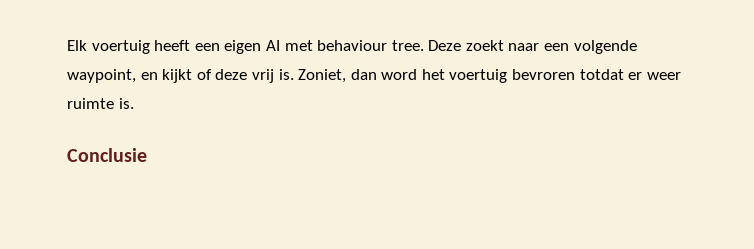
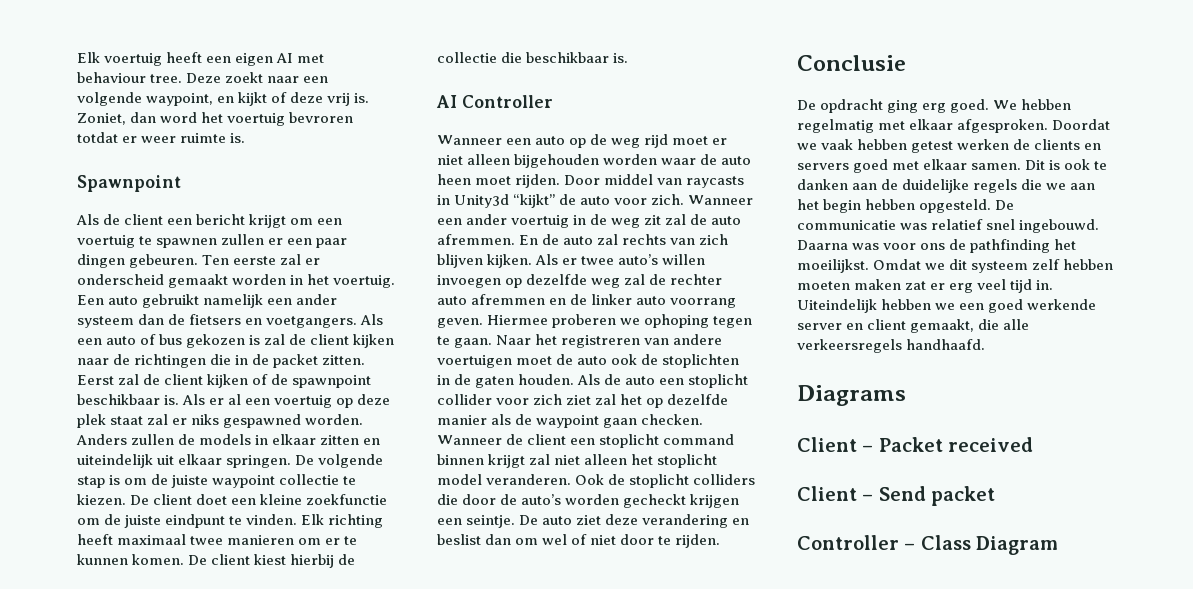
[67,148,147,162] Conclusie -> [77,175,181,192] [76,214,343,228] [77,234,348,248] [77,254,321,268] [77,274,396,288] [77,294,338,308] [77,314,384,328] [77,334,395,348] [77,354,366,368] [77,374,372,388] [77,394,391,408] [77,414,364,428] [76,434,381,445] [77,454,384,468] [77,474,357,488] [77,494,388,505] [77,514,384,528] [77,534,358,545] [77,554,356,568] [437,52,629,63] [436,95,553,108] [437,134,728,148] [437,154,752,168] [437,174,745,188] [437,194,754,208] [437,214,742,228] [437,234,729,245] [437,254,706,268] [437,274,723,288] [437,294,737,308] [437,314,753,328] [437,334,723,348] [437,354,740,368] [437,374,749,388] [437,394,729,408] [437,414,704,428] [437,434,735,448] [437,454,718,468] [437,474,756,488] [437,494,740,508] [437,514,750,528] [437,534,721,548] [797,55,906,71] [797,99,1072,113] [797,119,1111,133] [797,139,1102,153] [797,159,1108,173] [797,179,1096,193] [797,199,1015,213] [797,219,1100,233] [797,239,1077,253] [797,259,1114,273] [797,279,1054,293] [797,299,1097,313] [797,319,1030,333] [797,339,986,353] [797,385,906,406] [797,437,1034,452] [797,486,996,506] [797,535,1059,555] Spawnpoint // Als de client een bericht krijgt om een voertuig te spawnen zullen er een paar dingen gebeuren. Ten eerste zal er onderscheid gemaakt worden in het voertuig. Een auto gebruikt namelijk een ander systeem dan de fietsers en voetgangers. Als een auto of bus gekozen is zal de client kijken naar de richtingen die in de packet zitten. Eerst zal de client kijken of de spawnpoint beschikbaar is. Als er al een voertuig op deze plek staat zal er niks gespawned worden. Anders zullen de models in elkaar zitten en uiteindelijk uit elkaar springen. De volgende stap is om de juiste waypoint collectie te kiezen. De client doet een kleine zoekfunctie om de juiste eindpunt te vinden. Elk richting heeft maximaal twee manieren om er te kunnen komen. De client kiest hierbij de collectie die beschikbaar is. // AI Controller // Wanneer een auto op de weg rijd moet er niet alleen bijgehouden worden waar de auto heen moet rijden. Door middel van raycasts in Unity3d “kijkt” de auto voor zich. Wanneer een ander voertuig in de weg zit zal de auto afremmen. En de auto zal rechts van zich blijven kijken. Als er twee auto’s willen invoegen op dezelfde weg zal de rechter auto afremmen en de linker auto voorrang geven. Hiermee proberen we ophoping tegen te gaan. Naar het registreren van andere voertuigen moet de auto ook de stoplichten in de gaten houden. Als de auto een stoplicht collider voor zich ziet zal het op dezelfde manier als de waypoint gaan checken. Wanneer de client een stoplicht command binnen krijgt zal niet alleen het stoplicht model veranderen. Ook de stoplicht colliders die door de auto’s worden gecheckt krijgen een seintje. De auto ziet deze verandering en beslist dan om wel of niet door te rijden. // Conclusie // De opdracht ging erg goed. We hebben regelmatig met elkaar afgesproken. Doordat we vaak hebben getest werken de clients en servers goed met elkaar samen. Dit is ook te danken aan de duidelijke regels die we aan het begin hebben opgesteld. De communicatie was relatief snel ingebouwd. Daarna was voor ons de pathfinding het moeilijkst. Omdat we dit systeem zelf hebben moeten maken zat er erg veel tijd in. Uiteindelijk hebben we een goed werkende server en client gemaakt, die alle verkeersregels handhaafd. // Diagrams // Client – Packet received // Client – Send packet // Controller – Class Diagram

